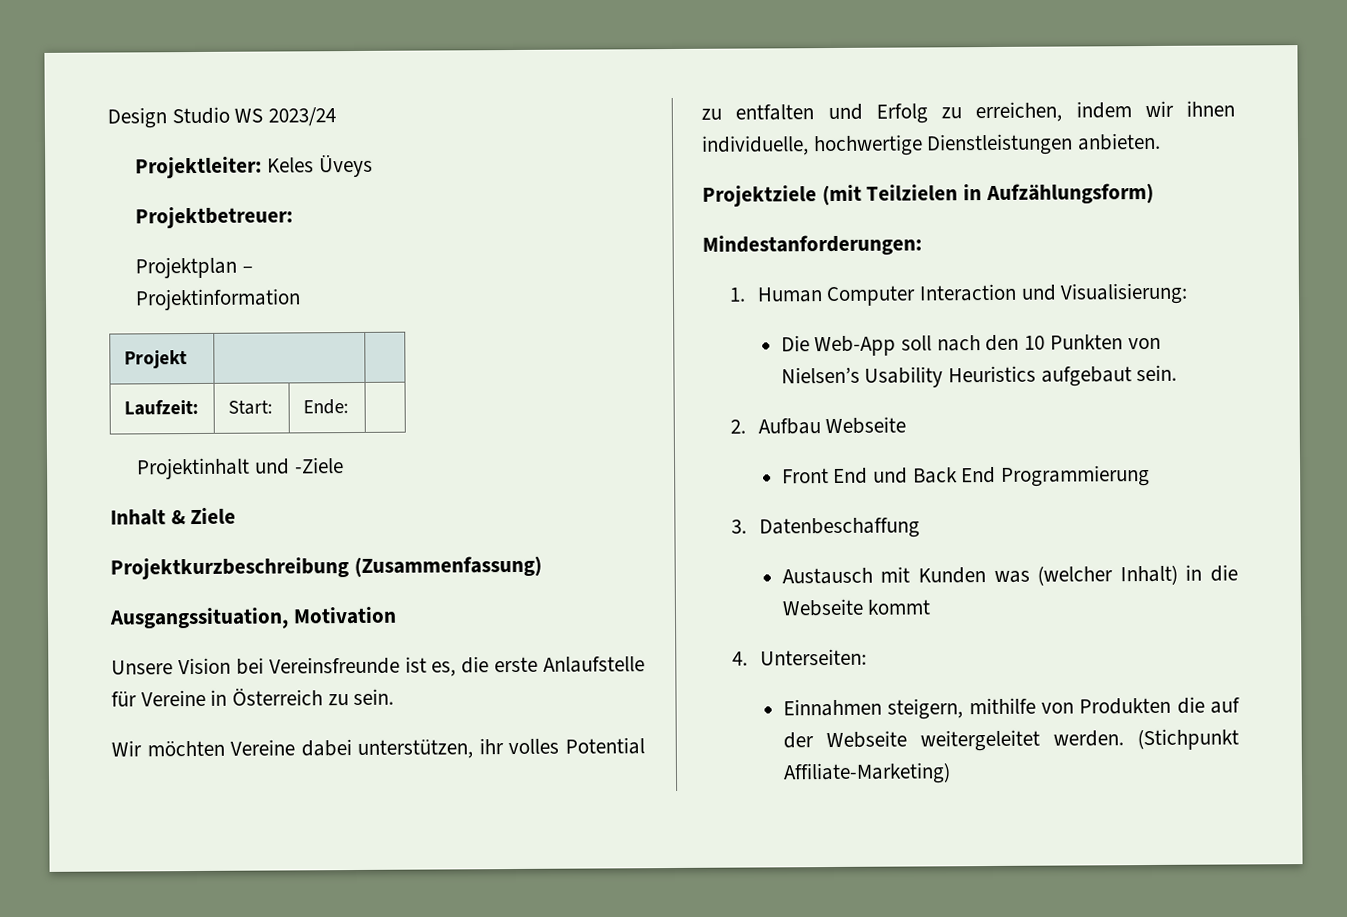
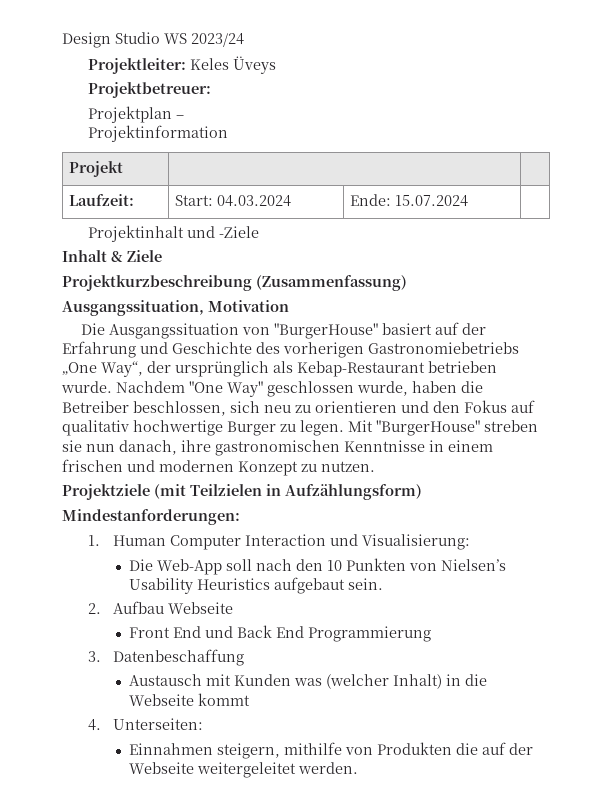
(273, 407) none -> [216,195,291,207] 04.03.2024
(349, 407) none -> [394,195,468,207] 15.07.2024
[111,656,645,677] [111,687,395,707] [111,737,645,759] [701,100,1235,124] [701,132,1162,157] Unsere Vision bei Vereinsfreunde ist es, die erste Anlaufstelle für Vereine in Österreich zu sein. // Wir möchten Vereine dabei unterstützen, ihr volles Potential zu entfalten und Erfolg zu erreichen, indem wir ihnen individuelle, hochwertige Dienstleistungen anbieten. -> [80,322,486,339] [62,341,519,358] [62,361,497,377] [61,381,483,397] [62,400,535,416] [62,420,538,436] [62,440,493,456] [62,459,375,476] Die Ausgangssituation von "BurgerHouse" basiert auf der Erfahrung und Geschichte des vorherigen Gastronomiebetriebs „One Way“, der ursprünglich als Kebap-Restaurant betrieben wurde. Nachdem "One Way" geschlossen wurde, haben die Betreiber beschlossen, sich neu zu orientieren und den Fokus auf qualitativ hochwertige Burger zu legen. Mit "BurgerHouse" streben sie nun danach, ihre gastronomischen Kenntnisse in einem frischen und modernen Konzept zu nutzen.
[1137,728,1239,751] [782,762,951,785] (Stichpunkt Affiliate-Marketing) -> (359, 768) none

